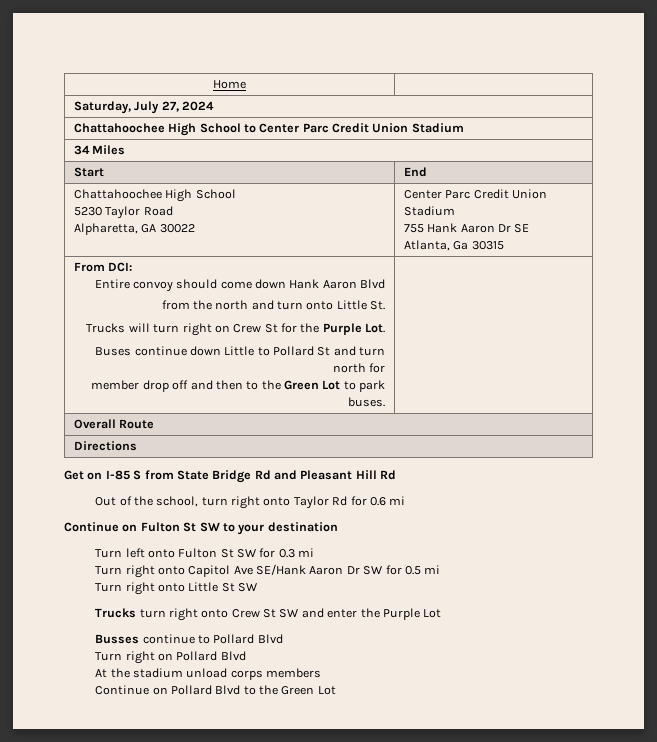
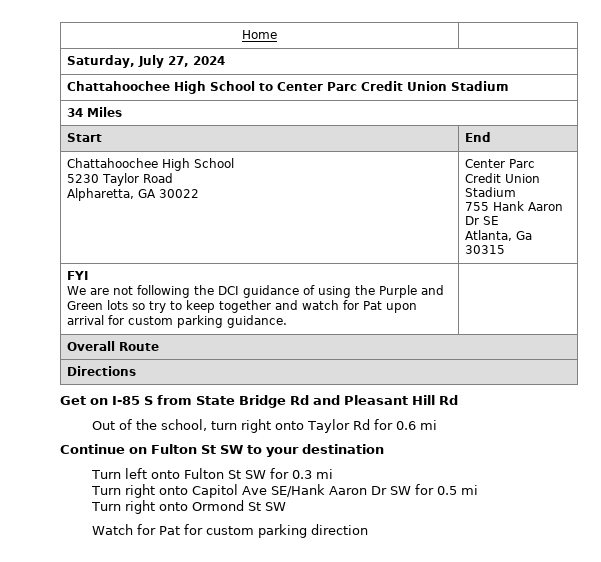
[73,262,133,272] [94,279,386,292] [161,300,386,310] [86,323,386,336] [95,346,386,356] [332,363,386,373] [91,380,386,392] [348,397,386,407] From DCI: // Entire convoy should come down Hank Aaron Blvd // from the north and turn onto Little St. // Trucks will turn right on Crew St for the Purple Lot. // Buses continue down Little to Pollard St and turn north for // member drop off and then to the Green Lot to park buses. -> [66,271,88,280] [66,285,444,298] [66,300,417,313] [66,315,287,328] FYI // We are not following the DCI guidance of using the Purple and Green lots so try to keep together and watch for Pat upon arrival for custom parking guidance.
[188,582,219,592] Little -> [192,500,245,511] Ormond
[95,608,442,621] [95,634,283,644] [95,651,246,664] [95,668,322,680] [95,685,336,695] Trucks turn right onto Crew St SW and enter the Purple Lot // Busses continue to Pollard Blvd // Turn right on Pollard Blvd // At the stadium unload corps members // Continue on Pollard Blvd to the Green Lot -> [92,524,369,538] Watch for Pat for custom parking direction

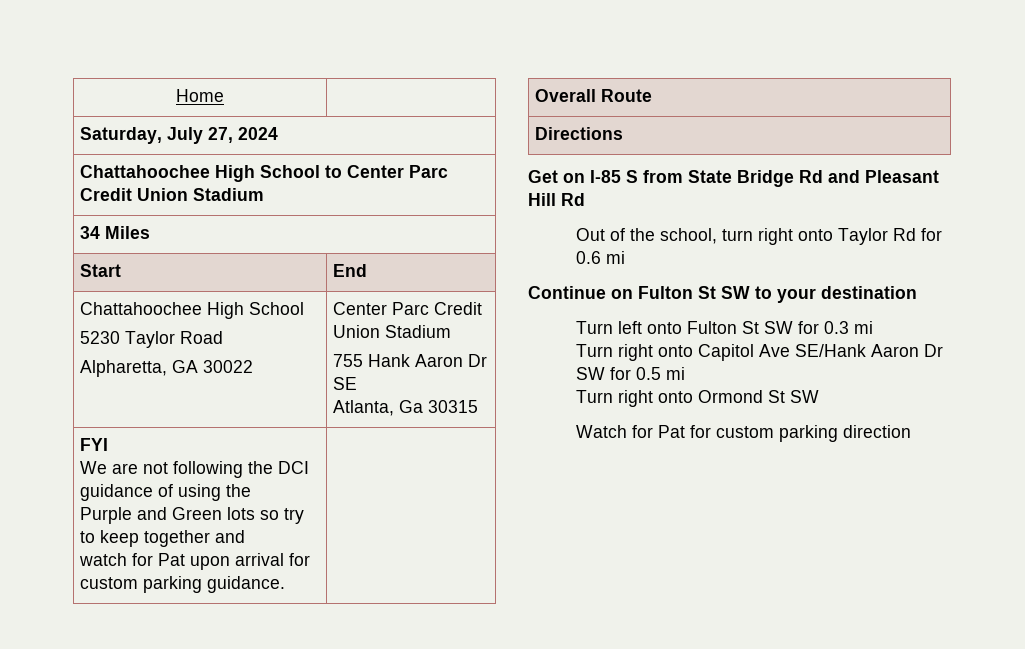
(375, 290) none -> (252, 490) //
(298, 305) none -> (246, 536) //

